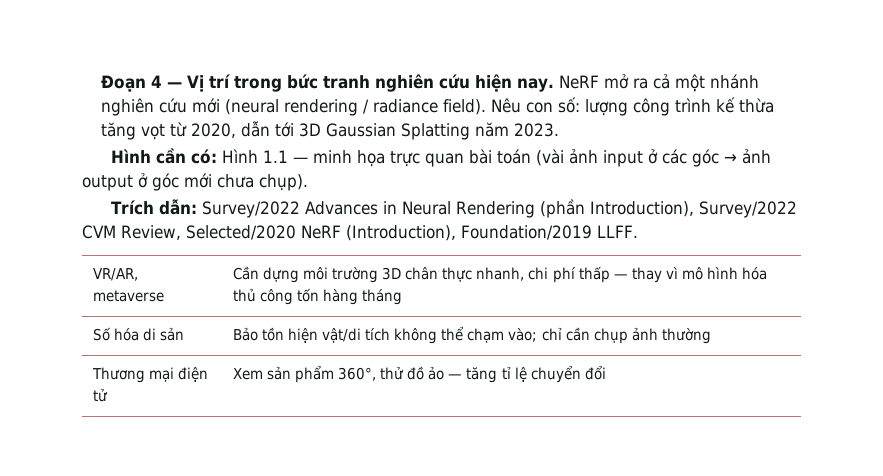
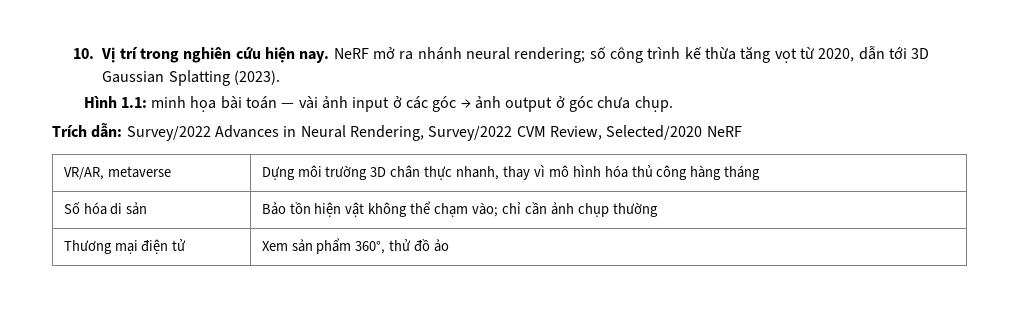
[101,75,183,92] Đoạn 4 — -> [73,48,95,59] 10.
[287,74,371,89] bức tranh -> (180, 55) none
[653,74,760,92] [101,97,629,116] cả một nhánh nghiên cứu mới (neural rendering / radiance field). Nêu con số: lượng -> [417,46,606,63] nhánh neural rendering; số
[475,122,560,137] [111,148,565,167] năm 2023. // Hình cần có: Hình 1.1 — minh họa trực quan bài toán (vài -> [234,70,281,85] [83,96,318,112] (2023). // Hình 1.1: minh họa bài toán — vài
[184,173,308,191] mới chưa chụp). -> [597,96,673,112] chưa chụp.
[456,199,695,218] Rendering (phần Introduction), -> [349,125,424,141] Rendering,
[346,225,638,241] (Introduction), Foundation/2019 LLFF. -> (742, 131) none
[233,266,300,283] Cần dựng -> [261,166,295,180] Dựng
[528,266,628,283] chi phí thấp — -> (500, 173) none
[297,288,320,302] tốn -> (688, 172) none
[322,328,391,343] vật/di tích -> [345,202,365,217] vật
[593,327,658,344] chụp ảnh -> [550,202,609,217] ảnh chụp
[448,365,606,383] — tăng tỉ lệ chuyển đổi -> (450, 245) none

